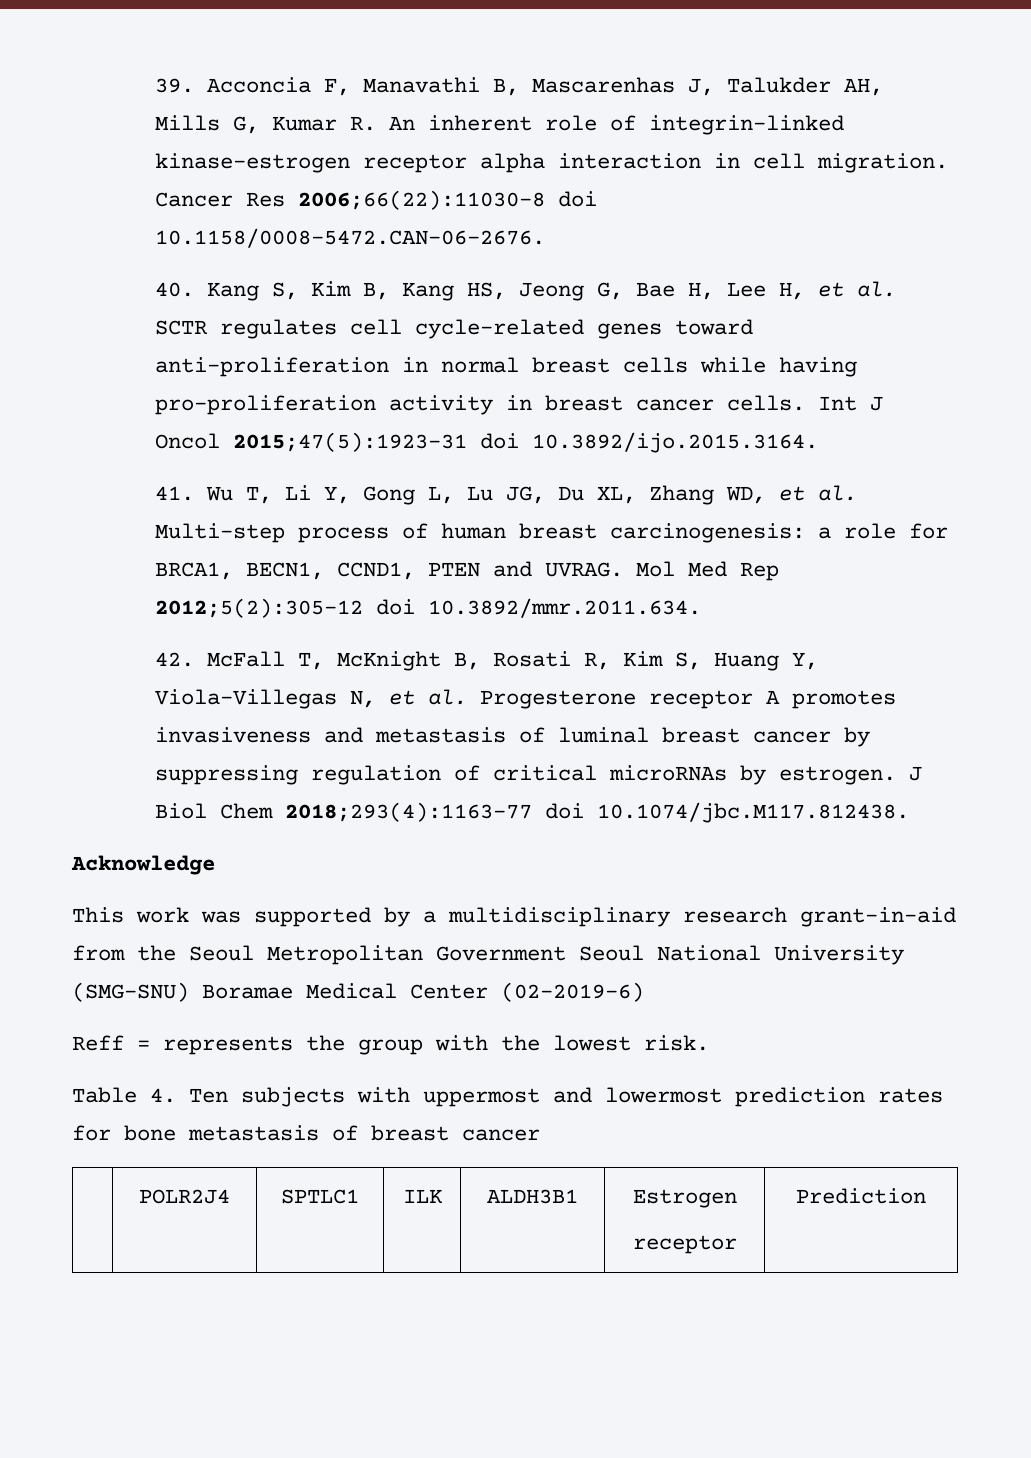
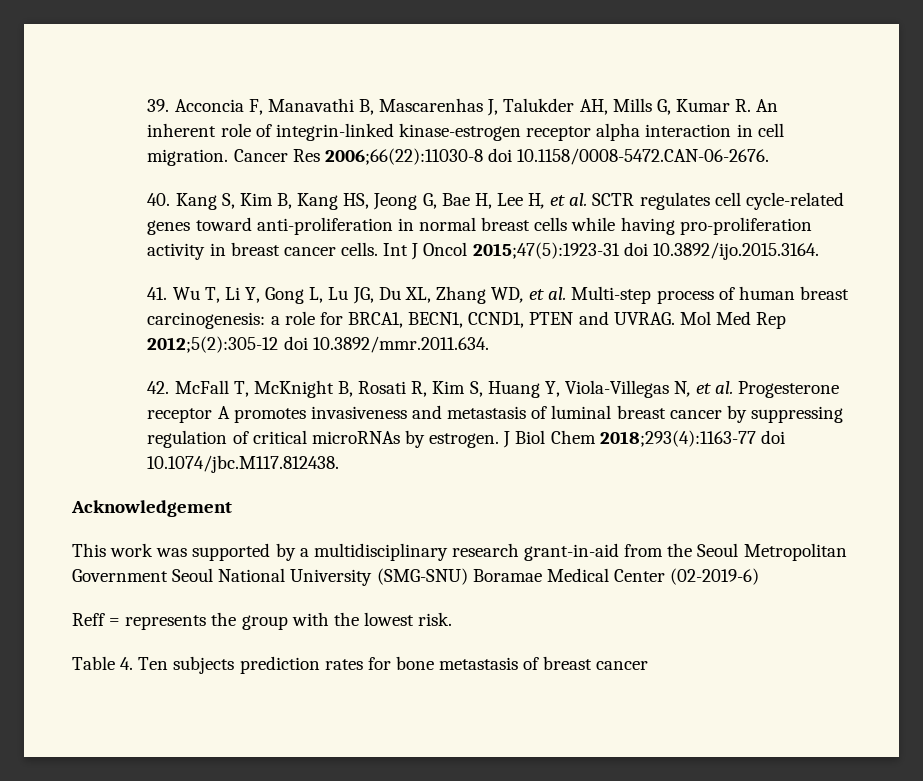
[71,855,215,875] Acknowledge -> [71,500,232,517] Acknowledgement
[357,1087,722,1107] with uppermost and lowermost -> (235, 665) none
[139,1189,230,1204] [281,1189,359,1204] [402,1189,443,1203] [487,1189,578,1204] [632,1189,737,1208] [632,1235,737,1254] [796,1188,926,1204] // | POLR2J4 | SPTLC1 | ILK | ALDH3B1 | Estrogen // receptor | Prediction -> (649, 665) none

